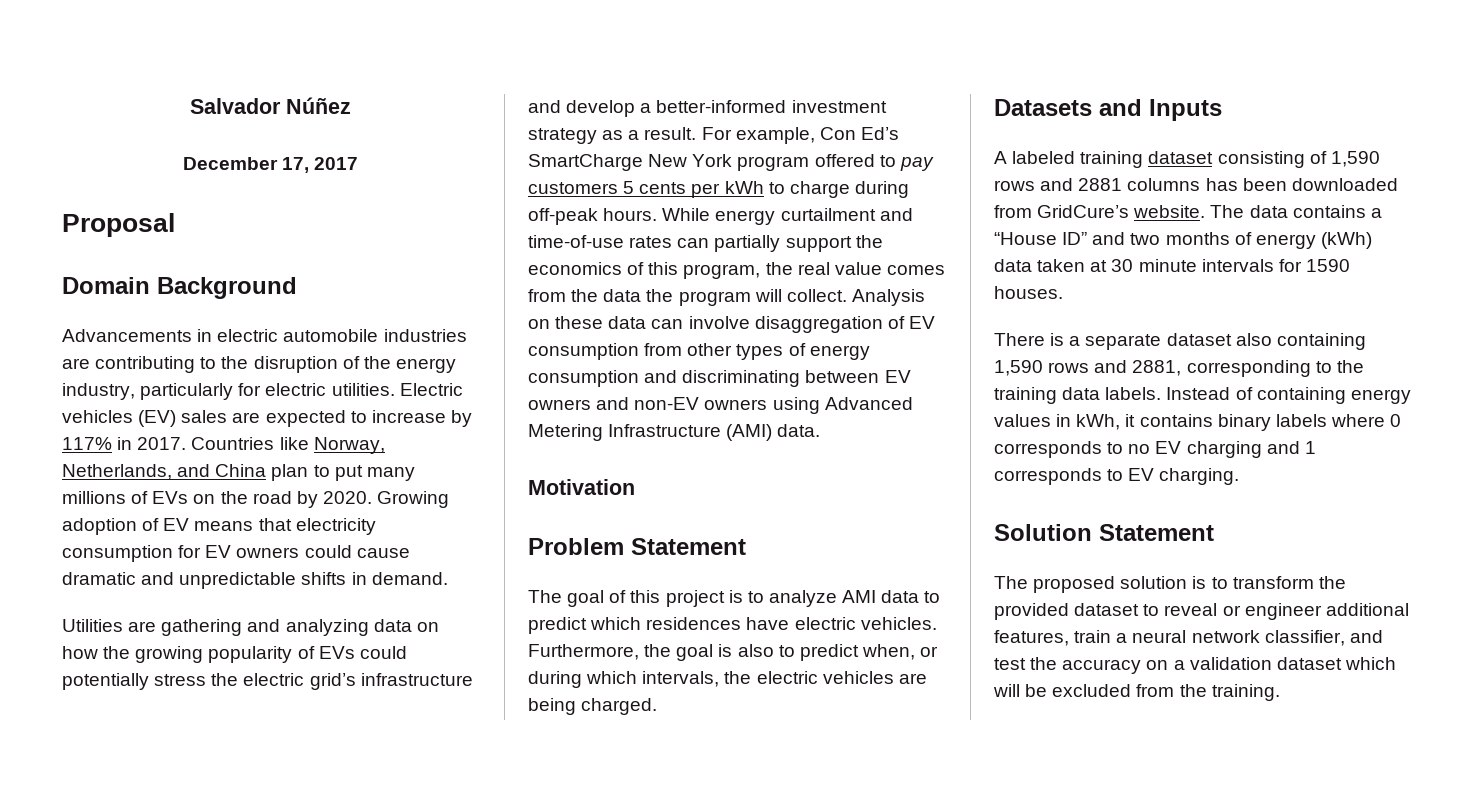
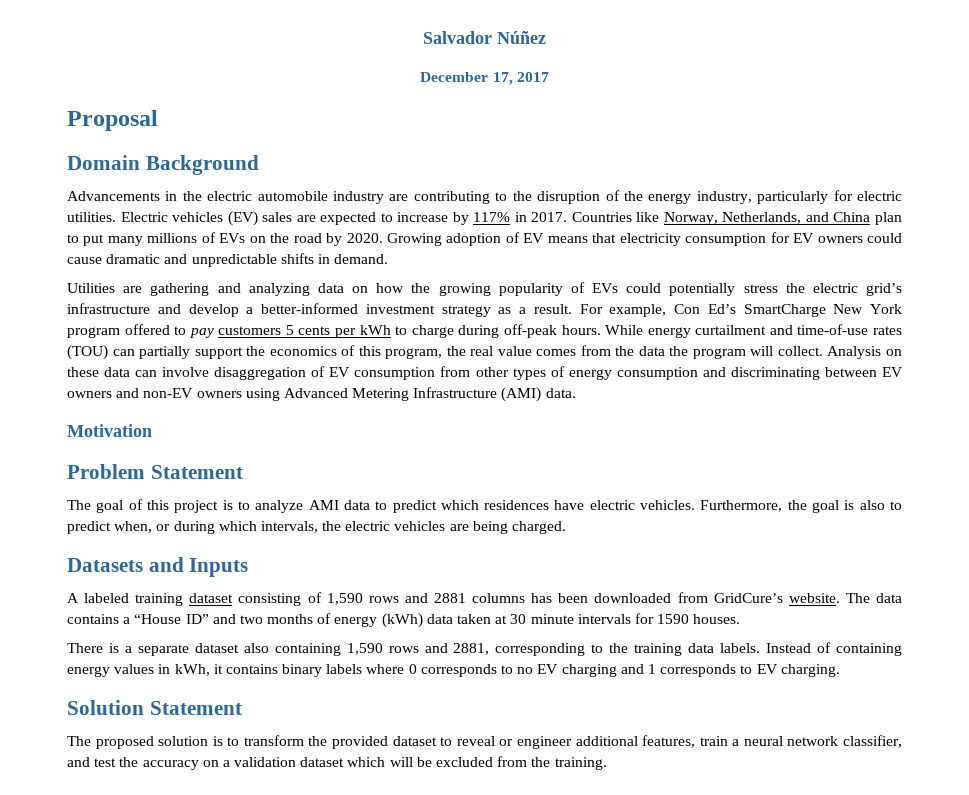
(213, 335) none -> [182,191,202,201] the
[383,329,467,342] industries -> [333,191,385,204] industry
(673, 242) none -> [67,345,108,360] (TOU)

